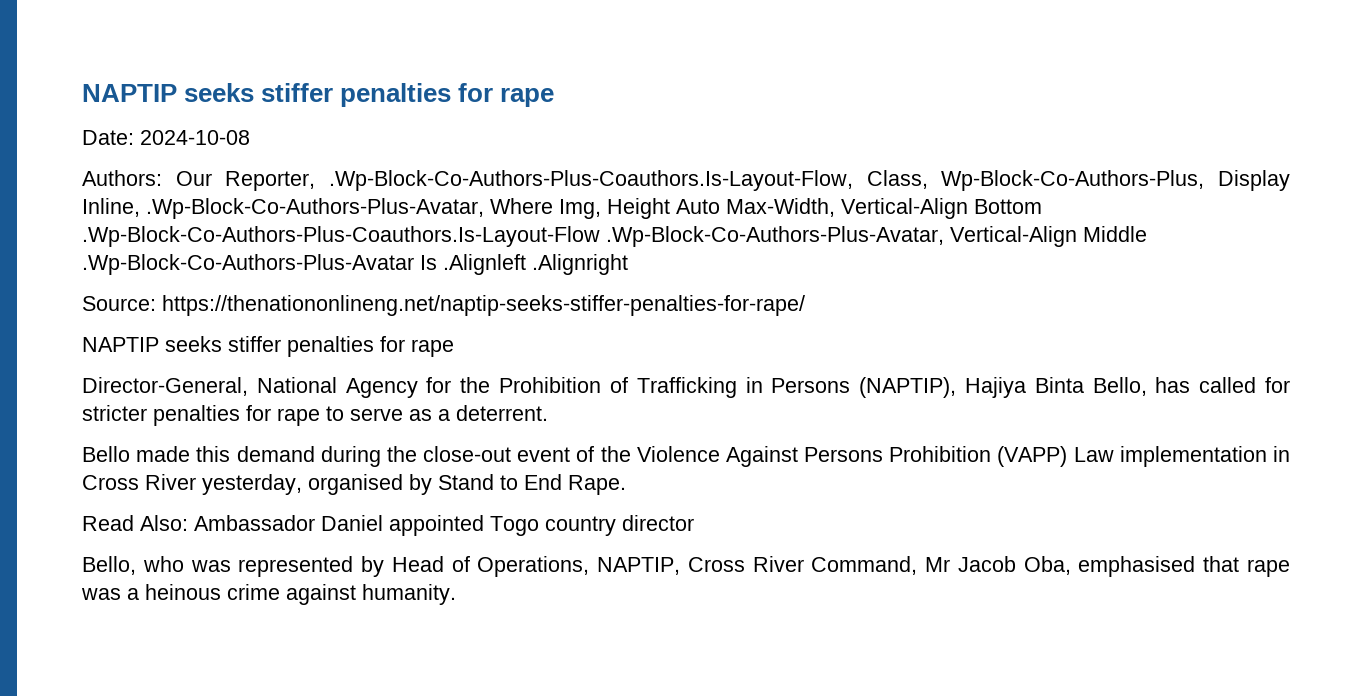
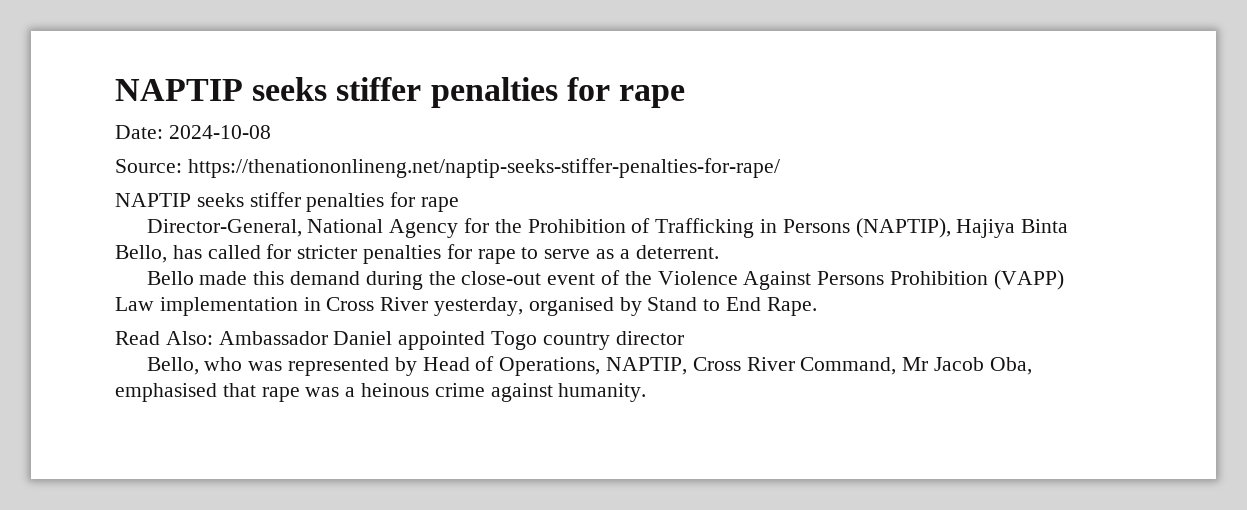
[82,170,1290,191] [82,198,1042,219] [82,226,1147,247] [82,254,628,275] // Authors: Our Reporter, .Wp-Block-Co-Authors-Plus-Coauthors.Is-Layout-Flow, Class, Wp-Block-Co-Authors-Plus, Display Inline, .Wp-Block-Co-Authors-Plus-Avatar, Where Img, Height Auto Max-Width, Vertical-Align Bottom .Wp-Block-Co-Authors-Plus-Coauthors.Is-Layout-Flow .Wp-Block-Co-Authors-Plus-Avatar, Vertical-Align Middle .Wp-Block-Co-Authors-Plus-Avatar Is .Alignleft .Alignright -> (271, 132) none

